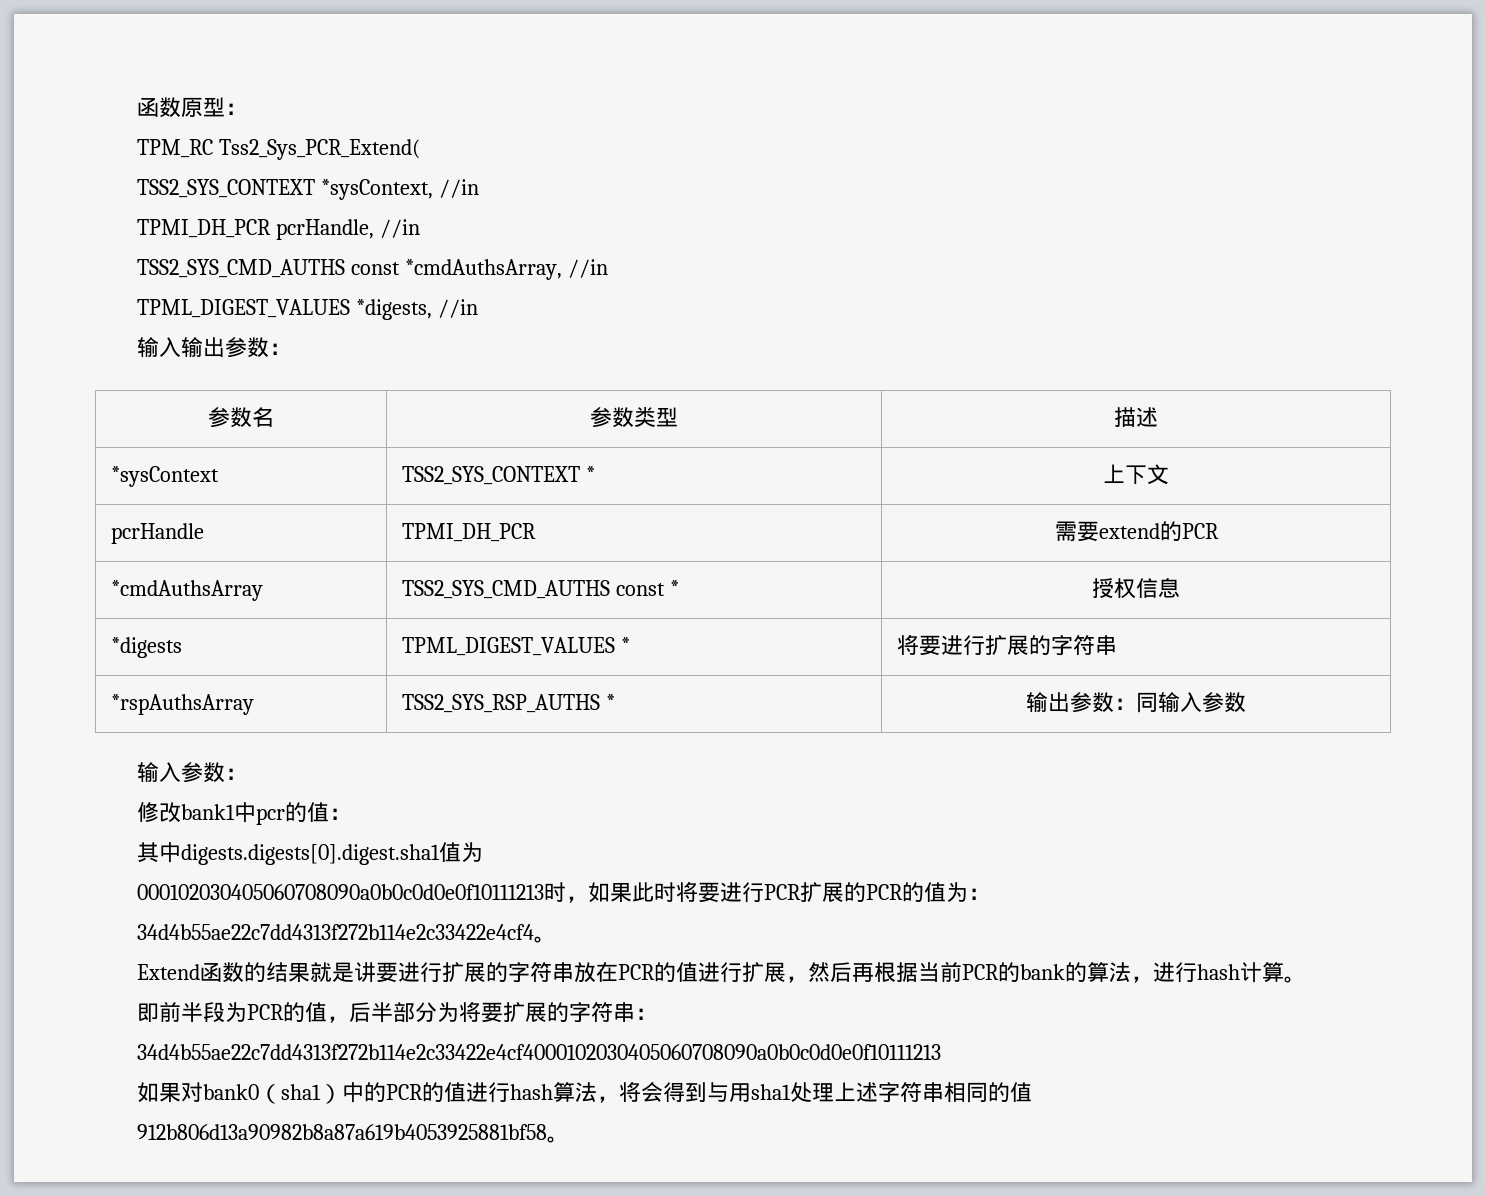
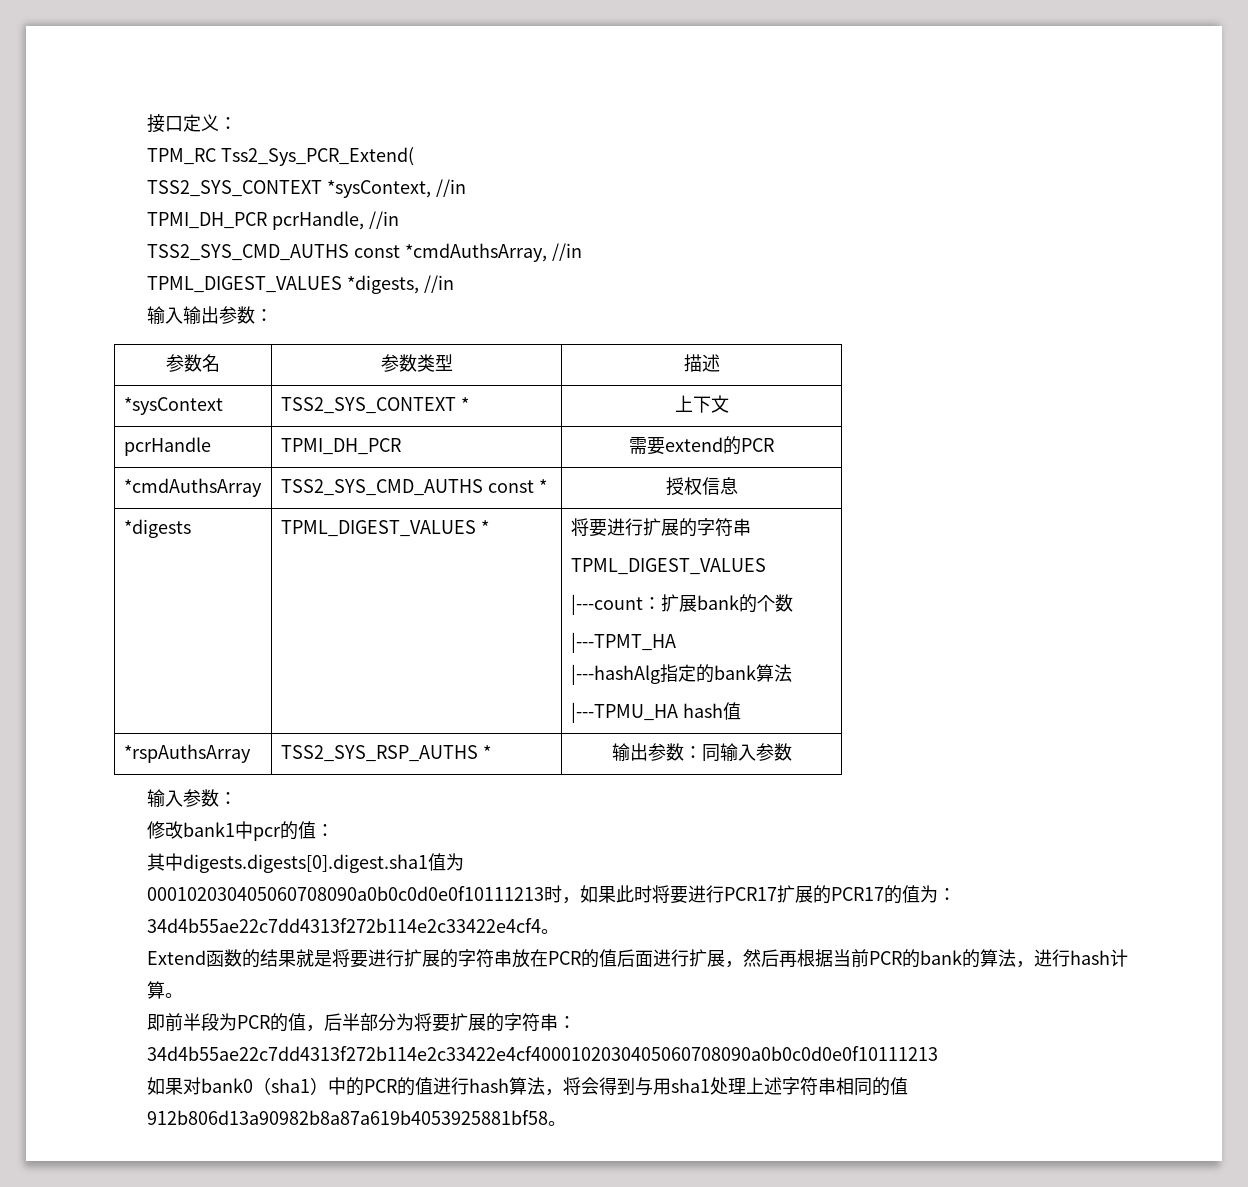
[136,97,225,118] 函数原型 -> [147,114,220,133] 接口定义
(1117, 645) none -> [570,558,766,575] [570,594,793,615] [570,632,676,653] [570,664,792,685] [570,702,741,723] // TPML_DIGEST_VALUES // |---count：扩展bank的个数 // |---TPMT_HA // |---hashAlg指定的bank算法 // |---TPMU_HA hash值
[763,882,903,903] PCR扩展的PCR -> [724,885,885,904] PCR17扩展的PCR17
[353,962,376,983] 讲 -> [332,949,351,967] 将
(698, 972) none -> [617,949,654,967] 后面

